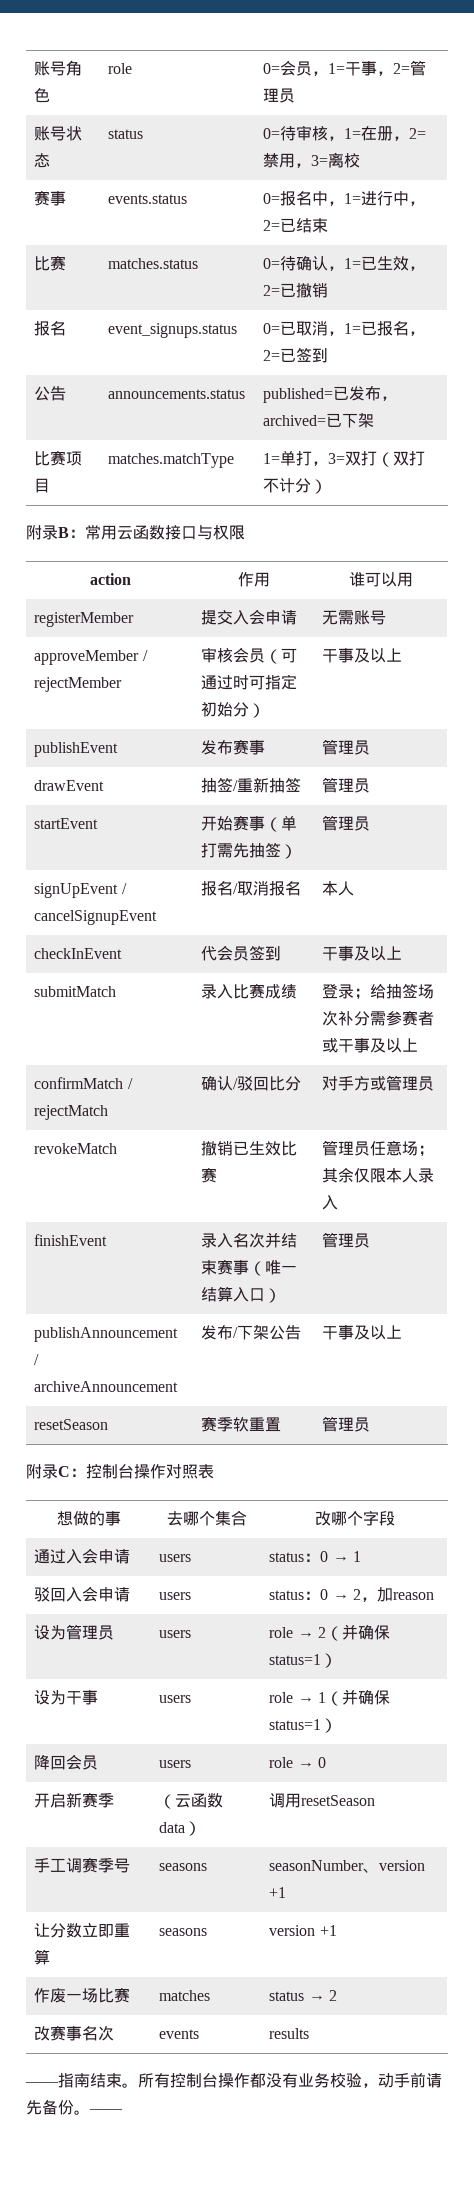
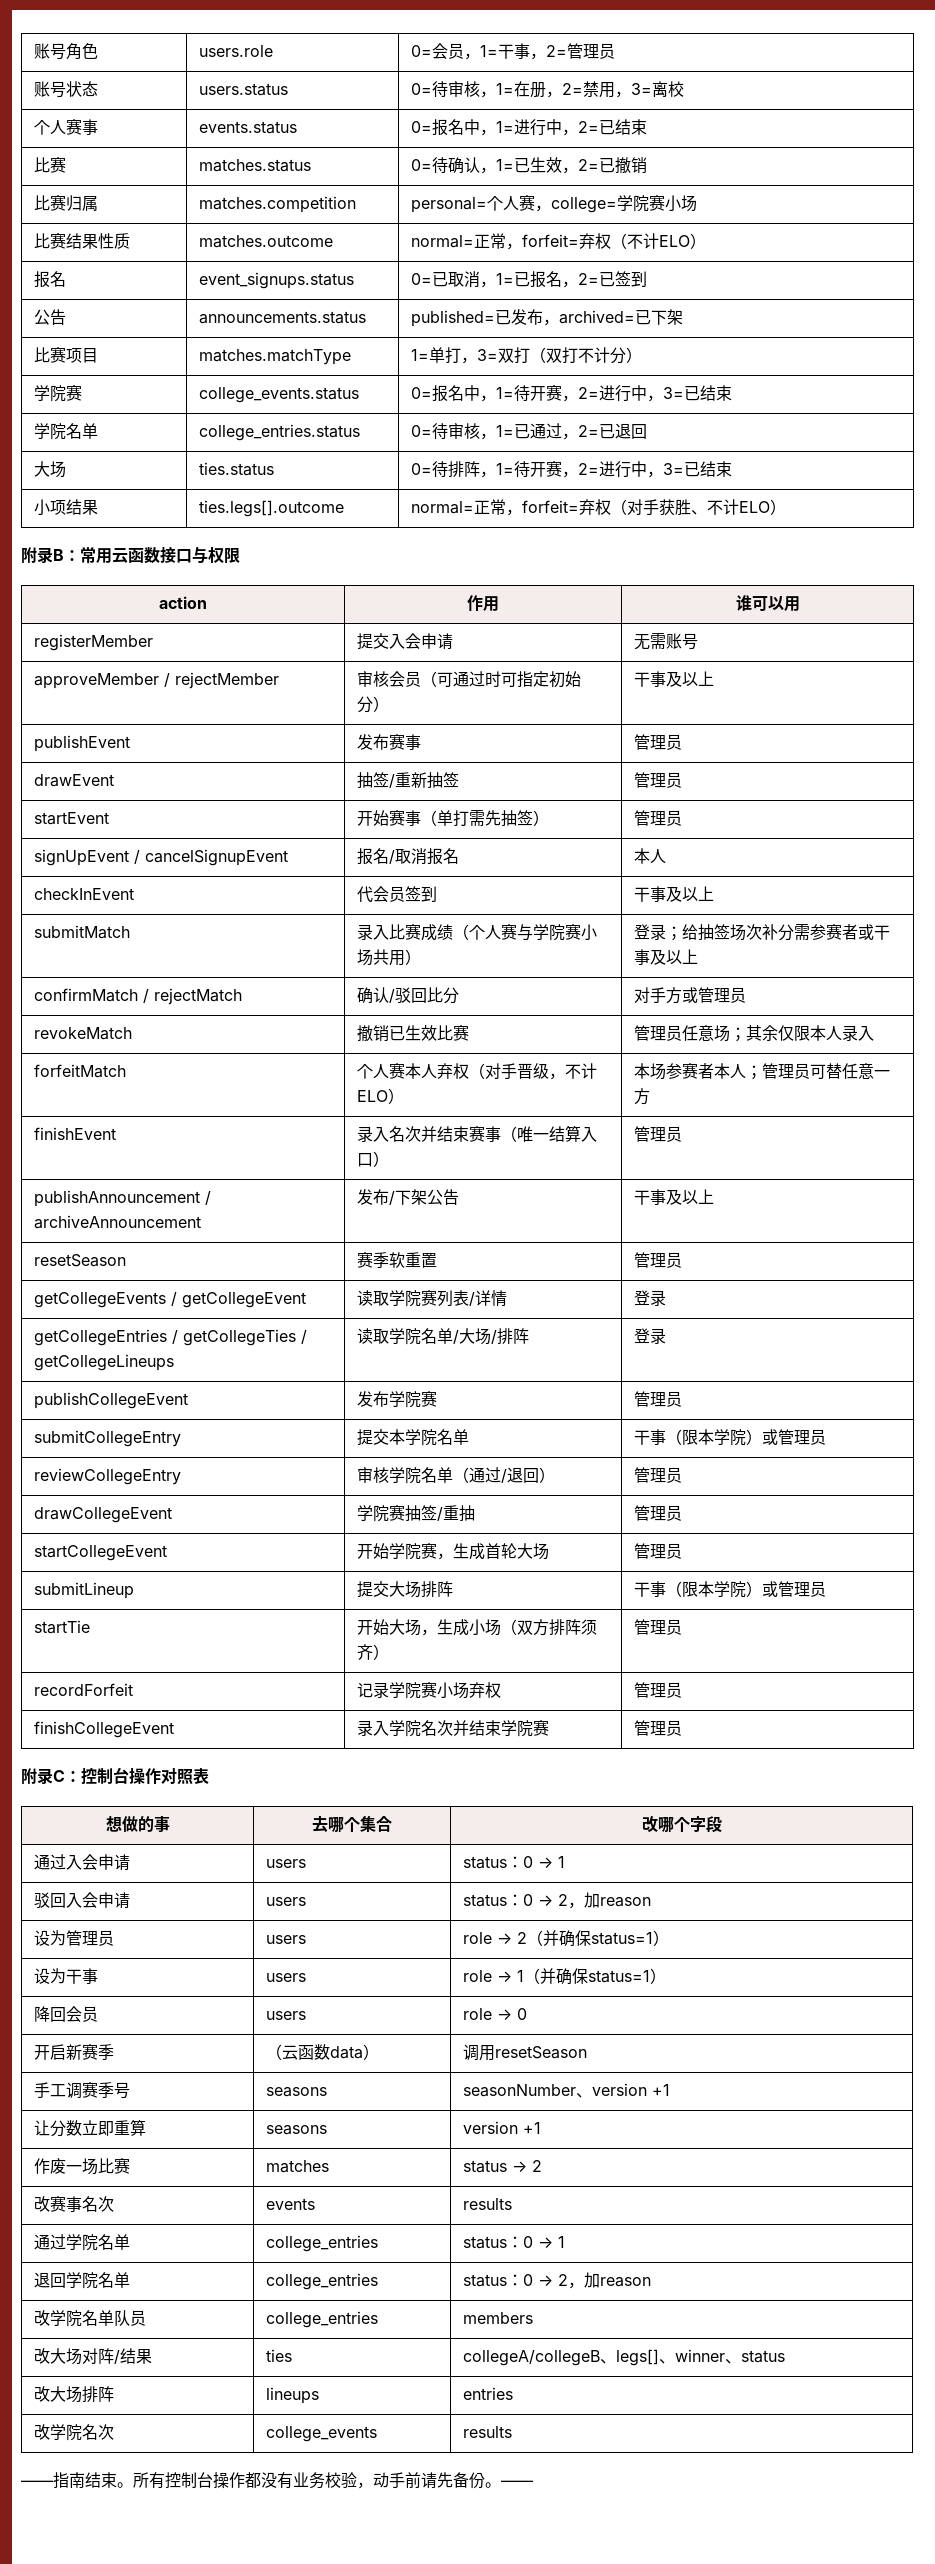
[108,63,133,74] role -> [198,45,273,57] users.role
[108,129,144,139] status -> [198,83,288,96] users.status
(361, 160) none -> [33,120,66,135] 个人
(329, 290) none -> [33,194,98,211] [198,196,356,213] [410,194,697,213] [33,232,130,249] [198,235,333,248] [410,233,706,250] // 比赛归属 | matches.competition | personal=个人赛，college=学院赛小场 // 比赛结果性质 | matches.outcome | normal=正常，forfeit=弃权（不计ELO）
(328, 486) none -> [33,384,82,402] [198,387,359,403] [410,384,732,402] [33,423,98,440] [198,424,360,441] [410,423,647,440] [33,461,66,478] [198,462,274,476] [410,460,732,478] [33,499,98,516] [198,500,344,517] [410,499,786,516] // 学院赛 | college_events.status | 0=报名中，1=待开赛，2=进行中，3=已结束 // 学院名单 | college_entries.status | 0=待审核，1=已通过，2=已退回 // 大场 | ties.status | 0=待排阵，1=待开赛，2=进行中，3=已结束 // 小项结果 | ties.legs[].outcome | normal=正常，forfeit=弃权（对手获胜、不计ELO）
(298, 991) none -> [452,923,597,941] [356,949,421,966] （个人赛与学院赛小场共用）
(339, 1202) none -> [33,1064,126,1078] [356,1062,597,1080] [356,1088,404,1104] [633,1062,890,1080] [633,1088,650,1105] // forfeitMatch | 个人赛本人弃权（对手晋级，不计ELO） | 本场参赛者本人；管理员可替任意一方
(371, 1424) none -> [33,1292,306,1308] [356,1289,507,1307] [633,1290,666,1306] [33,1329,307,1346] [33,1354,174,1371] [356,1328,529,1345] [633,1328,666,1344] [33,1392,188,1409] [356,1390,437,1408] [633,1391,682,1407] [33,1430,181,1447] [356,1429,469,1446] [633,1429,826,1446] [33,1468,181,1485] [356,1467,555,1484] [633,1467,682,1483] [33,1507,172,1523] [356,1504,475,1522] [633,1505,682,1521] [33,1545,167,1561] [356,1542,549,1560] [633,1543,682,1559] [33,1582,134,1599] [356,1581,453,1598] [633,1581,826,1598] [33,1620,90,1634] [356,1619,597,1636] [356,1644,389,1660] [633,1619,682,1635] [33,1683,133,1696] [356,1681,501,1699] [633,1682,682,1698] [33,1721,174,1738] [356,1719,549,1737] [633,1720,682,1736] // getCollegeEvents / getCollegeEvent | 读取学院赛列表/详情 | 登录 // getCollegeEntries / getCollegeTies / getCollegeLineups | 读取学院名单/大场/排阵 | 登录 // publishCollegeEvent | 发布学院赛 | 管理员 // submitCollegeEntry | 提交本学院名单 | 干事（限本学院）或管理员 // reviewCollegeEntry | 审核学院名单（通过/退回） | 管理员 // drawCollegeEvent | 学院赛抽签/重抽 | 管理员 // startCollegeEvent | 开始学院赛，生成首轮大场 | 管理员 // submitLineup | 提交大场排阵 | 干事（限本学院）或管理员 // startTie | 开始大场，生成小场（双方排阵须齐） | 管理员 // recordForfeit | 记录学院赛小场弃权 | 管理员 // finishCollegeEvent | 录入学院名次并结束学院赛 | 管理员
(310, 2033) none -> [33,2234,130,2251] [265,2235,378,2252] [462,2236,565,2249] [33,2272,130,2289] [265,2273,378,2290] [462,2272,651,2289] [33,2310,146,2327] [265,2311,378,2328] [462,2312,533,2324] [33,2348,152,2365] [265,2349,292,2362] [462,2349,785,2366] [33,2386,114,2403] [265,2387,319,2404] [462,2387,513,2400] [33,2424,114,2441] [265,2426,377,2442] [462,2426,512,2438] // 通过学院名单 | college_entries | status：0 → 1 // 退回学院名单 | college_entries | status：0 → 2，加reason // 改学院名单队员 | college_entries | members // 改大场对阵/结果 | ties | collegeA/collegeB、legs[]、winner、status // 改大场排阵 | lineups | entries // 改学院名次 | college_events | results

